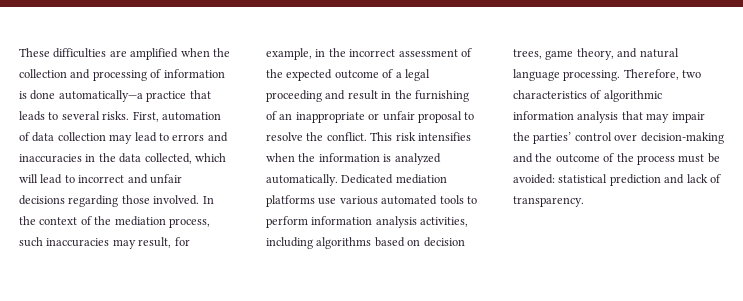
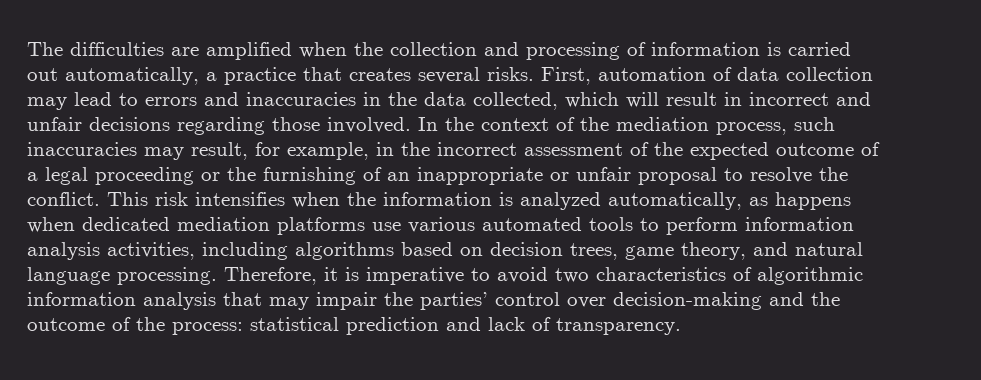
[19,48,50,57] These -> [27,42,63,56] The
[30,90,211,102] [19,111,59,121] done automatically—a practice that leads to -> [788,42,851,56] [27,67,411,85] carried out automatically, a practice that creates
[40,174,75,184] lead to -> [666,92,742,106] result in
[325,90,392,100] and result in -> [201,172,220,181] or
[266,174,394,186] automatically. Dedicated -> [608,192,851,210] [27,217,170,233] automatically, as happens when dedicated
(679, 74) none -> [324,267,548,285] it is imperative to avoid
[636,153,720,165] [513,174,555,184] process must be avoided: -> [172,322,243,335] process:

